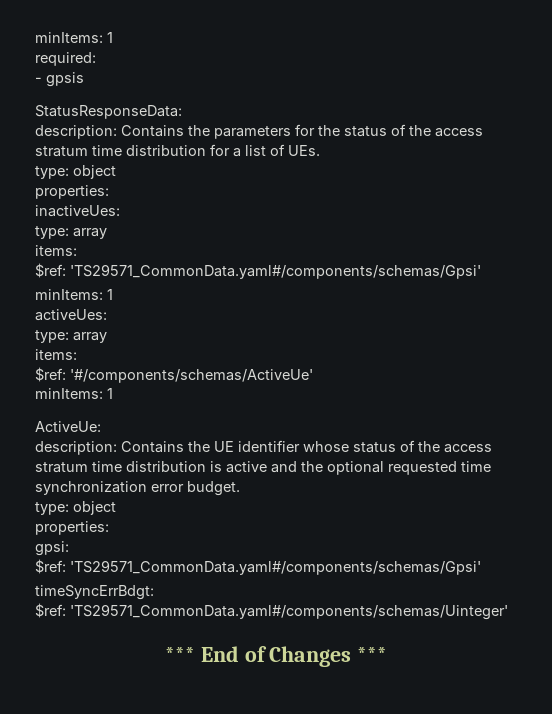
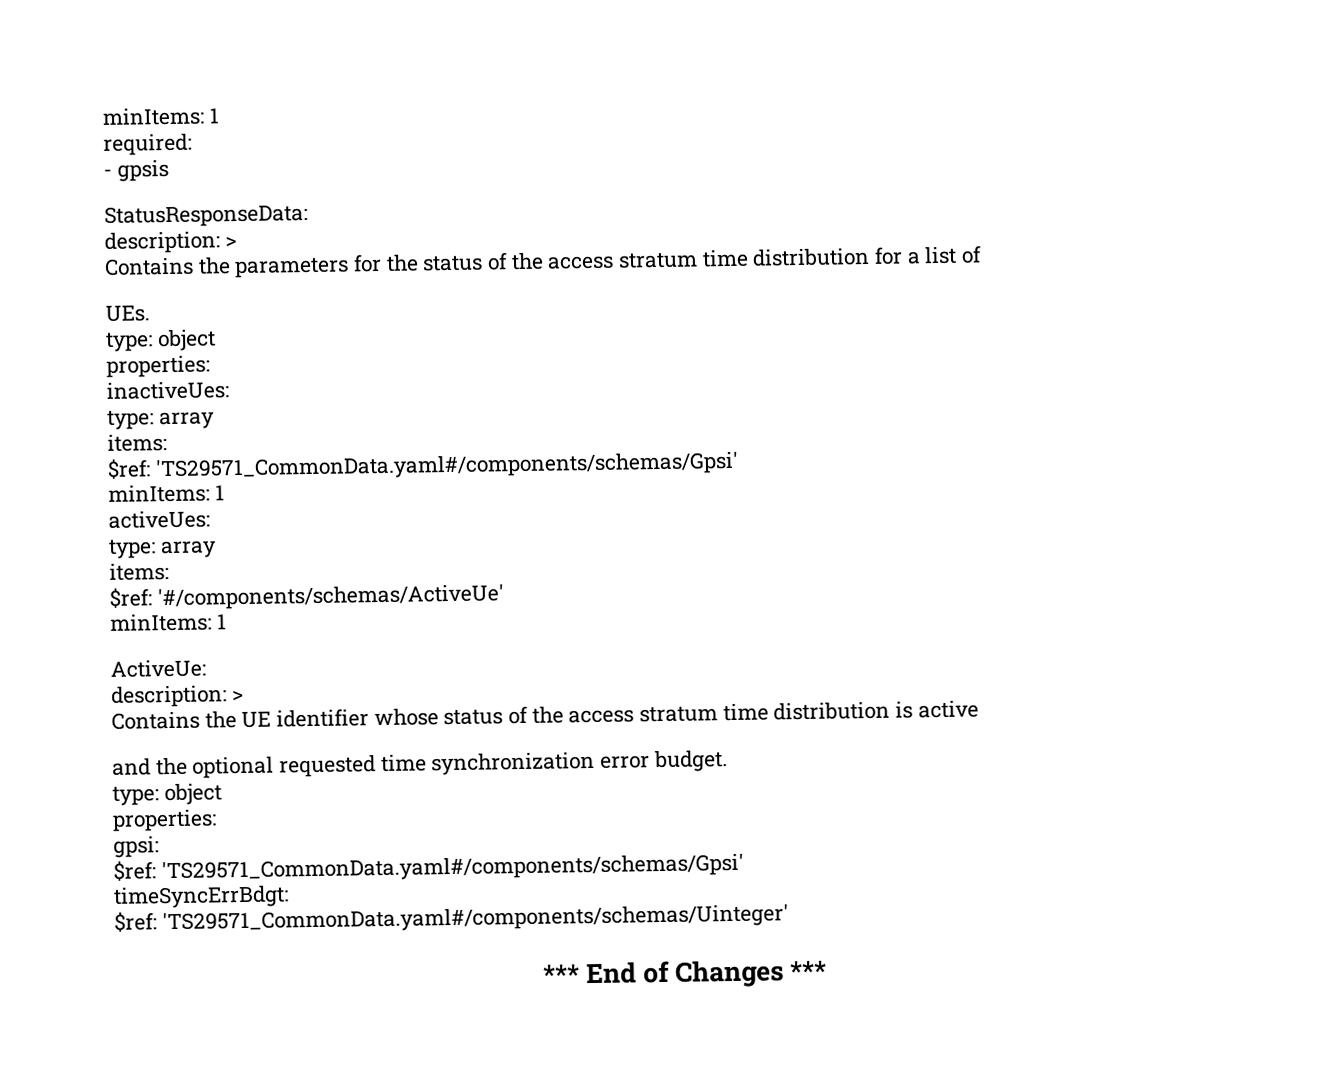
(117, 132) none -> [224,236,237,248] > //
(285, 150) none -> (983, 254) //
(117, 448) none -> [231,689,244,702] > //
(267, 467) none -> (979, 709) //

